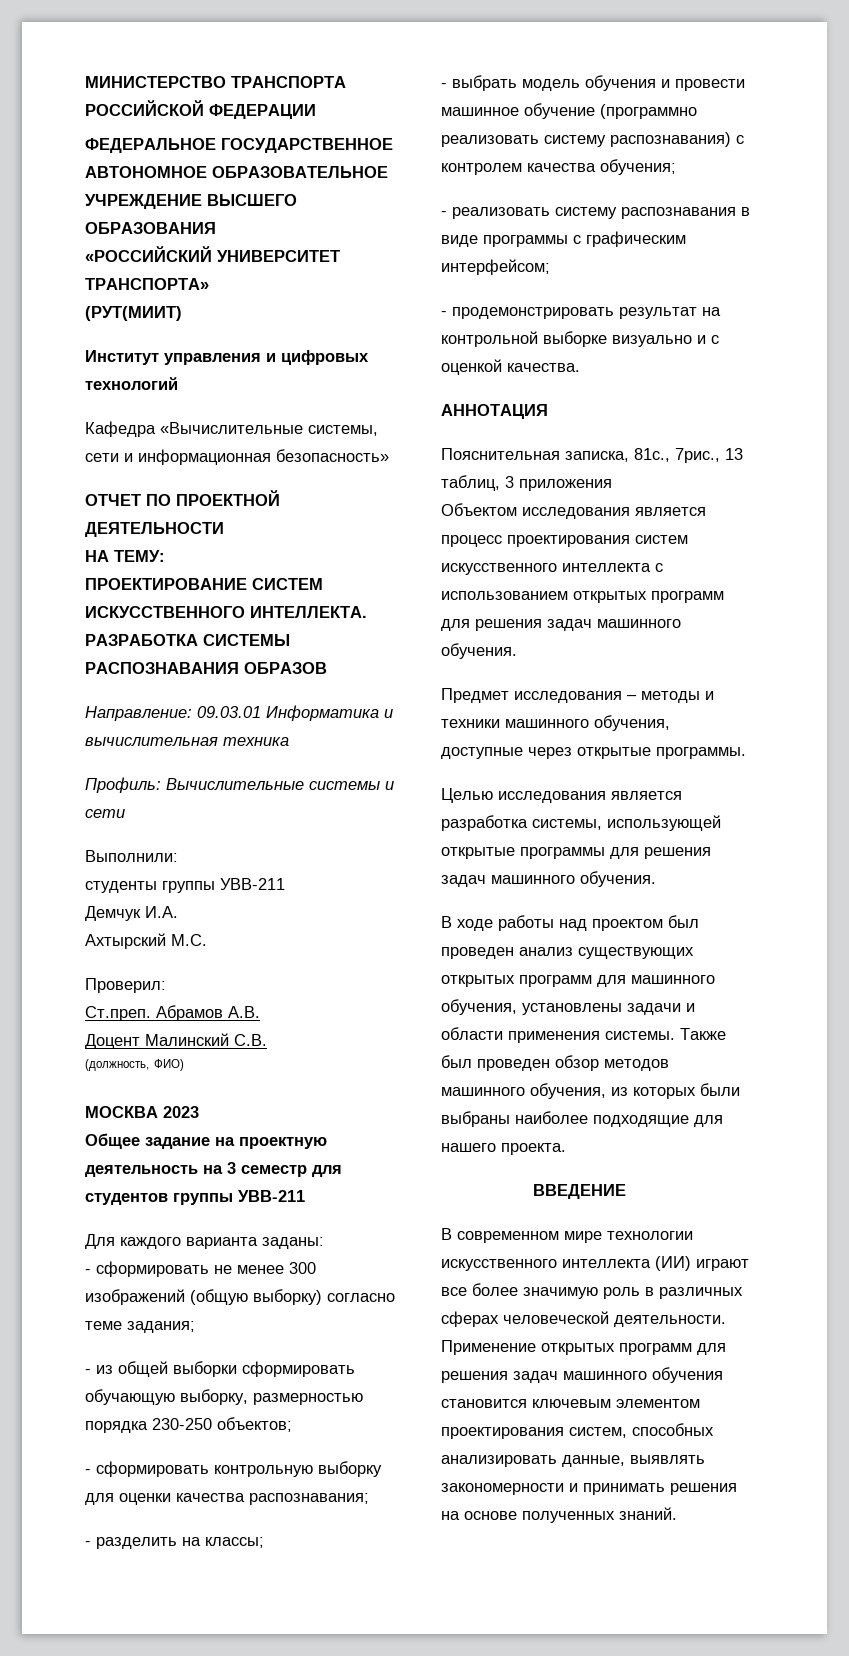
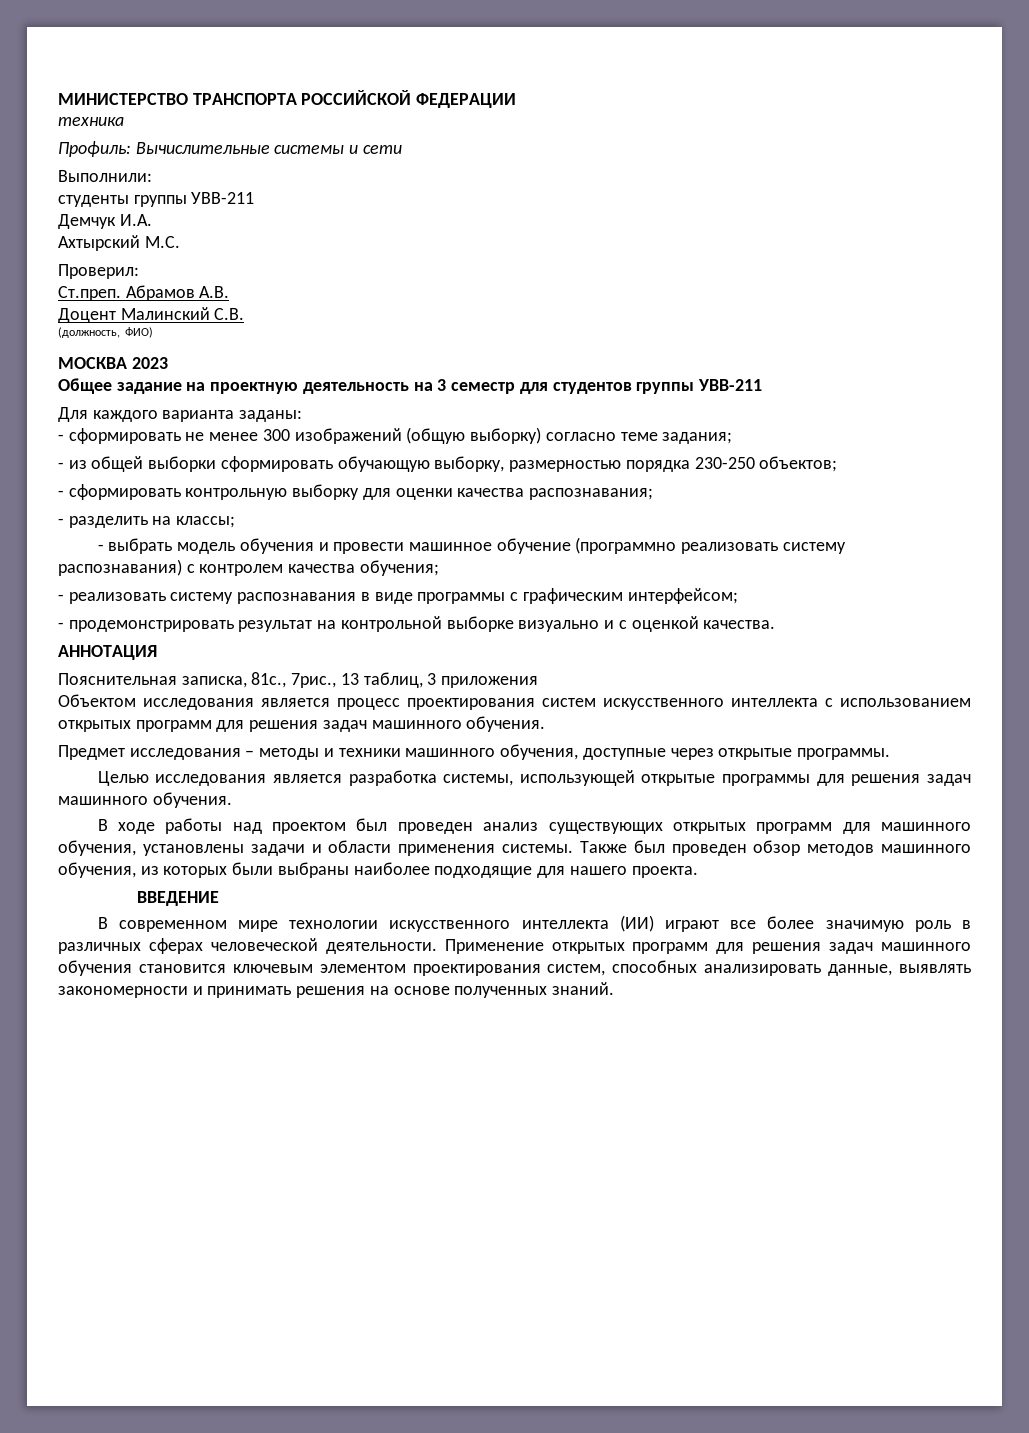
[85,138,393,153] [85,166,388,178] [85,194,297,209] [85,222,216,234] [85,246,340,262] [85,278,209,290] [85,306,182,321] [85,350,369,365] [85,377,178,390] [85,421,378,437] [85,449,389,465] [85,490,280,506] [85,522,224,537] [85,550,165,562] [85,578,323,590] [85,606,367,618] [85,634,290,646] [85,662,327,674] [85,705,393,721] [85,737,218,746] ФЕДЕРАЛЬНОЕ ГОСУДАРСТВЕННОЕ АВТОНОМНОЕ ОБРАЗОВАТЕЛЬНОЕ УЧРЕЖДЕНИЕ ВЫСШЕГО ОБРАЗОВАНИЯ // «РОССИЙСКИЙ УНИВЕРСИТЕТ ТРАНСПОРТА» // (РУТ(МИИТ) // Институт управления и цифровых технологий // Кафедра «Вычислительные системы, сети и информационная безопасность» // ОТЧЕТ ПО ПРОЕКТНОЙ ДЕЯТЕЛЬНОСТИ // НА ТЕМУ: // ПРОЕКТИРОВАНИЕ СИСТЕМ ИСКУССТВЕННОГО ИНТЕЛЛЕКТА. РАЗРАБОТКА СИСТЕМЫ РАСПОЗНАВАНИЯ ОБРАЗОВ // Направление: 09.03.01 Информатика и вычислительная -> (517, 100) none

